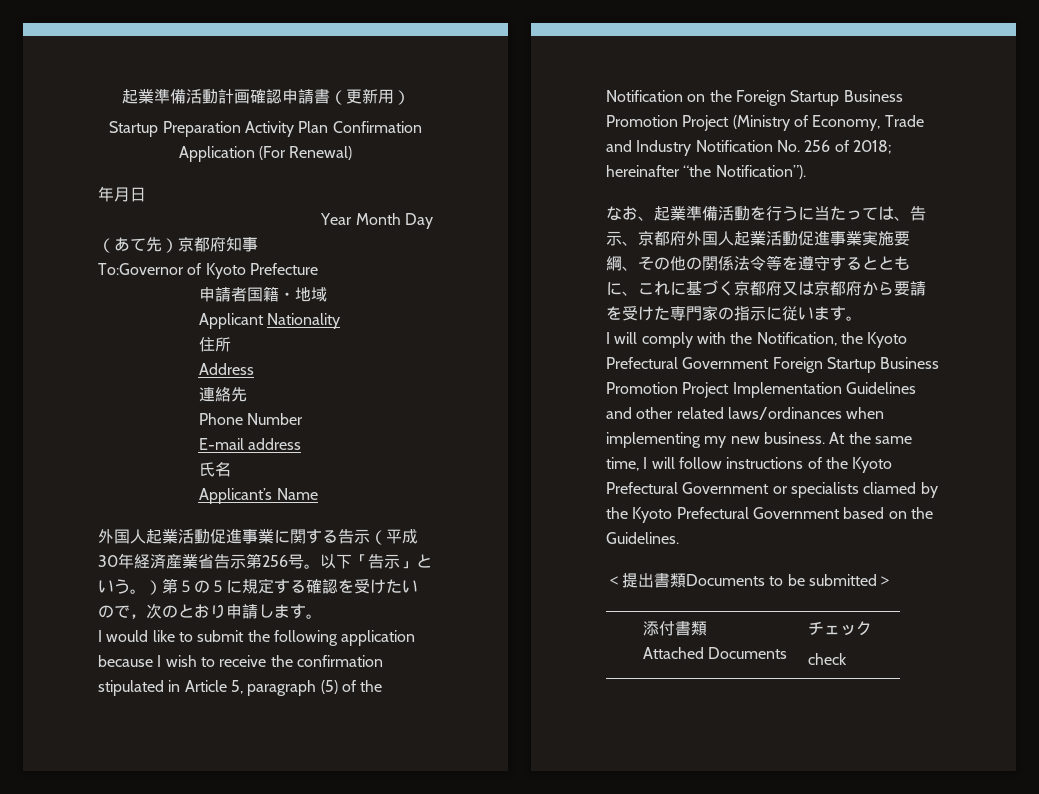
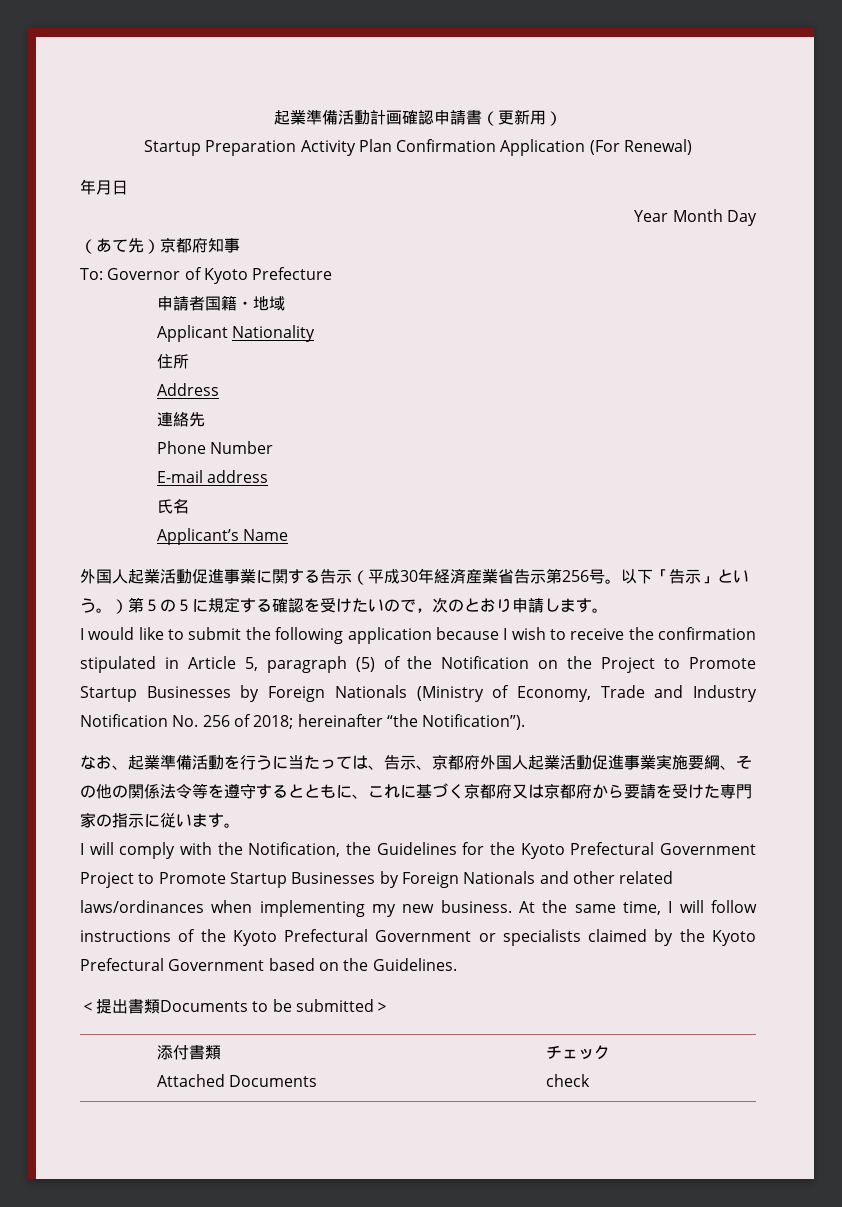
[98,263,184,275] To:Governor -> [80,268,181,280] To: Governor
[735,90,903,106] [606,115,730,131] Foreign Startup Business Promotion Project -> [601,657,756,673] [80,685,407,702] Project to Promote Startup Businesses by Foreign Nationals
[867,332,908,348] [606,357,940,373] [606,382,916,398] Kyoto Prefectural Government Foreign Startup Business Promotion Project Implementation Guidelines -> [376,842,757,859] [80,871,536,888] Guidelines for the Kyoto Prefectural Government Project to Promote Startup Businesses by Foreign Nationals
[863,482,917,494] cliamed -> [588,929,648,942] claimed

